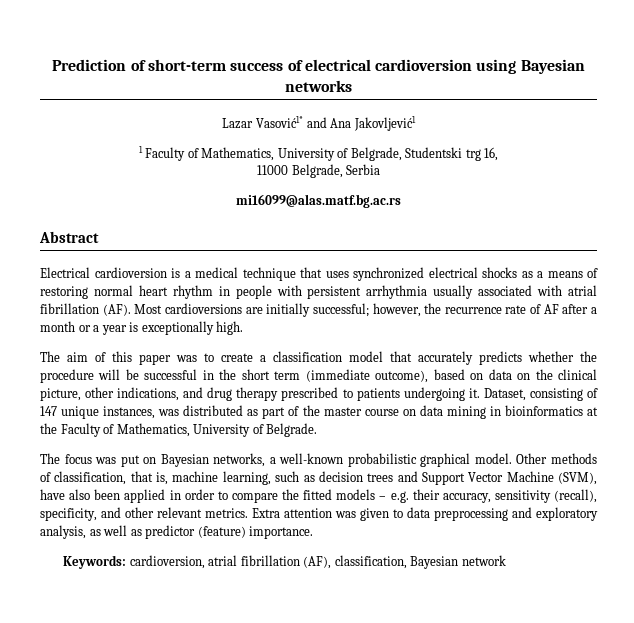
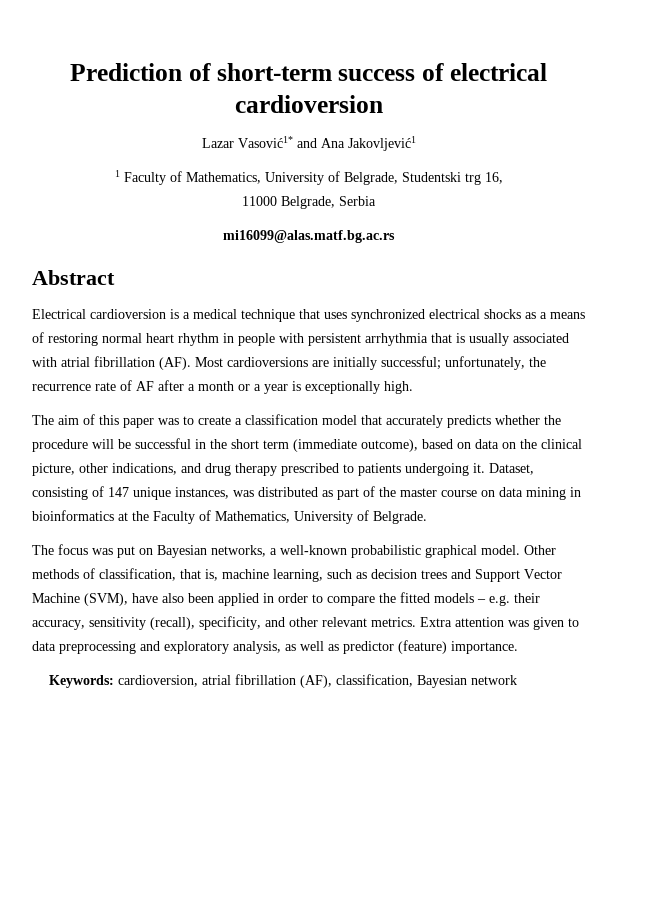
[476,59,585,74] [285,80,352,92] using Bayesian networks -> (383, 104) none
(428, 292) none -> [431,333,465,343] that is
[372,303,421,317] however, -> [445,356,525,370] unfortunately,

